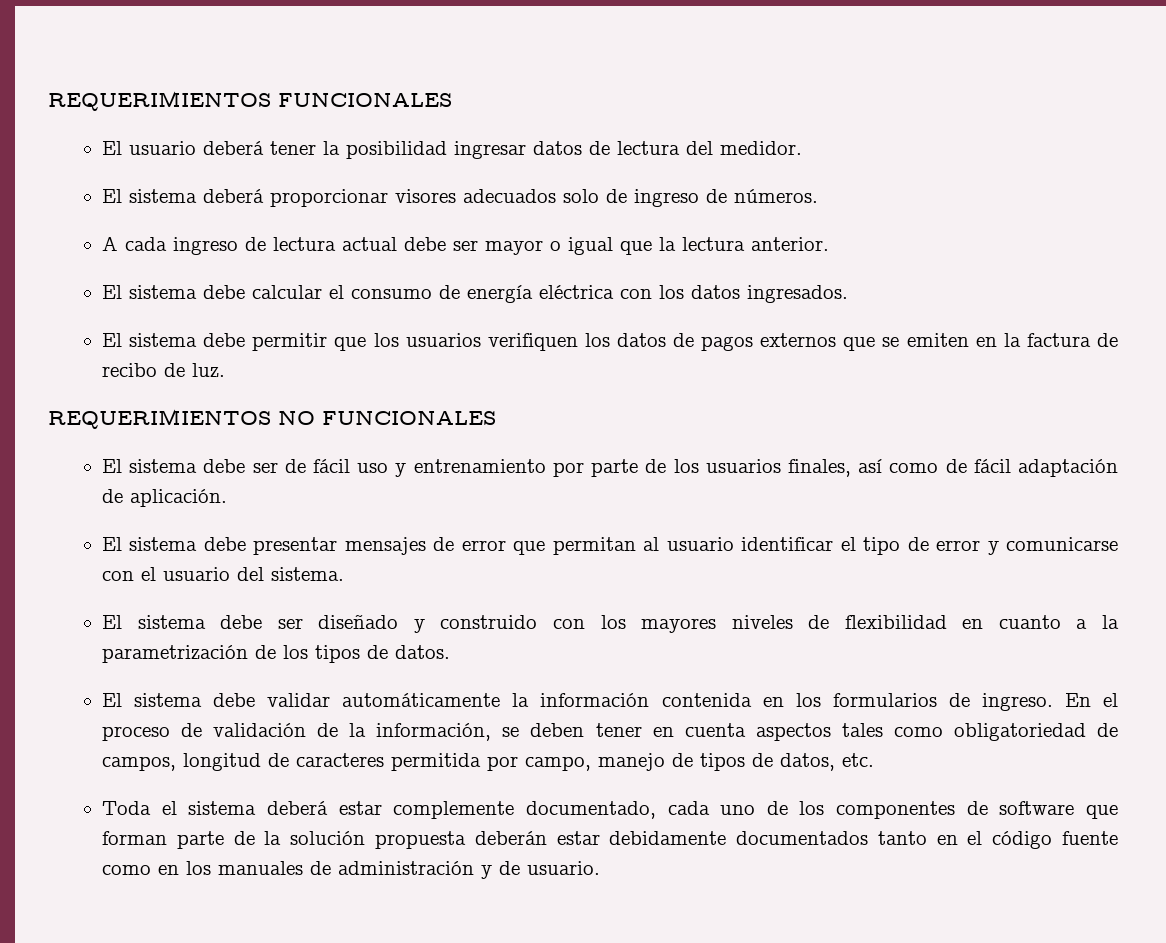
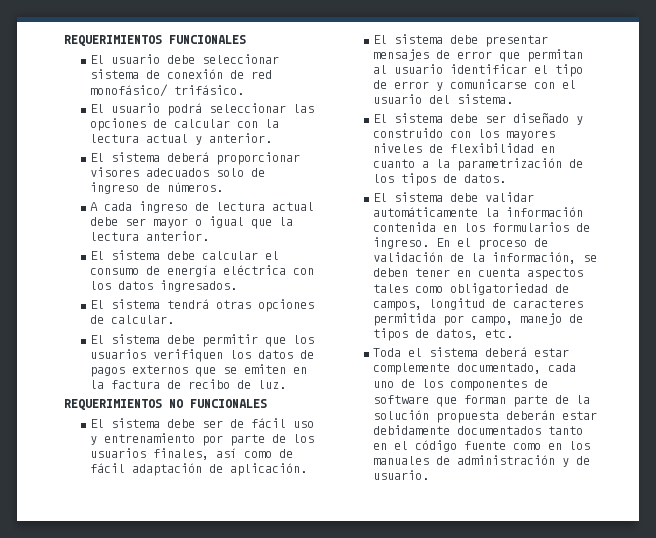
[203,141,803,159] deberá tener la posibilidad ingresar datos de lectura del medidor. -> [167,54,280,64] [90,69,273,79] [90,84,245,97] [90,103,315,116] [90,118,280,131] [90,133,273,145] debe seleccionar sistema de conexión de red monofásico/ trifásico. // El usuario podrá seleccionar las opciones de calcular con la lectura actual y anterior.
(849, 294) none -> [90,299,315,312] [90,315,175,324] // El sistema tendrá otras opciones de calcular.

